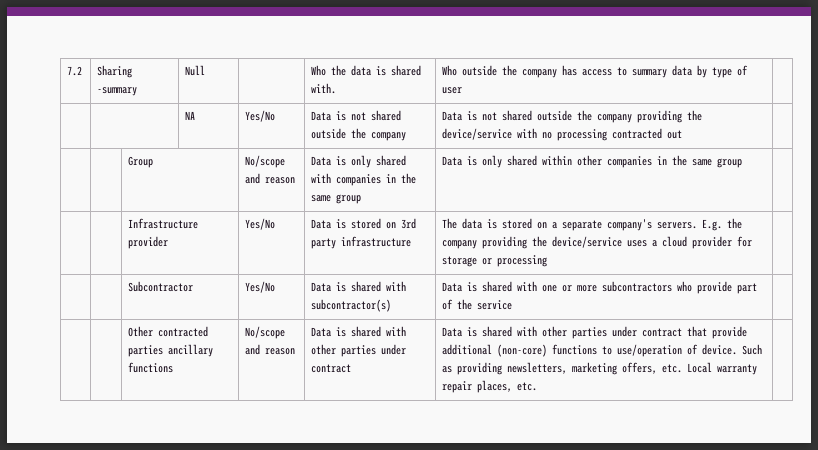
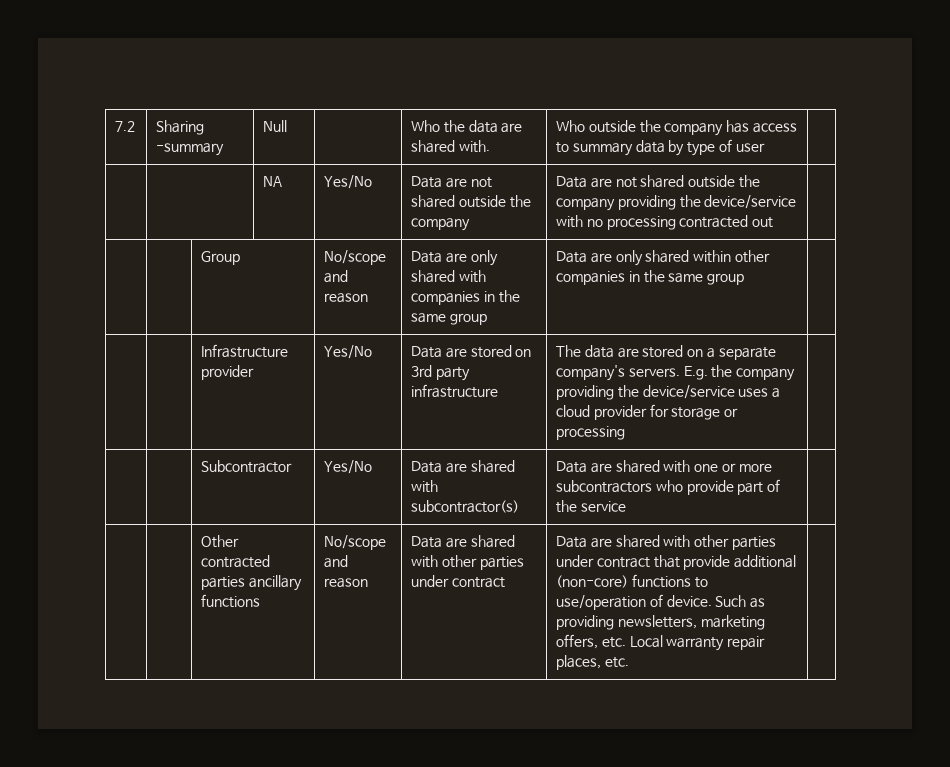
[376,66,387,76] is -> [501,123,523,133] are
[336,111,347,121] is -> [445,178,467,188] are
[467,111,478,121] is -> [590,178,612,188] are
[336,156,347,166] is -> [445,253,467,263] are
[467,156,478,166] is -> [590,253,612,263] are
[336,219,347,229] is -> [445,348,467,358] are
[487,219,498,229] is -> [617,348,639,358] are
[336,282,347,292] is -> [445,463,467,473] are
[467,282,478,292] is -> [590,463,612,473] are
[336,327,347,337] is -> [445,538,467,548] are
[467,327,478,337] is -> [590,538,612,548] are

